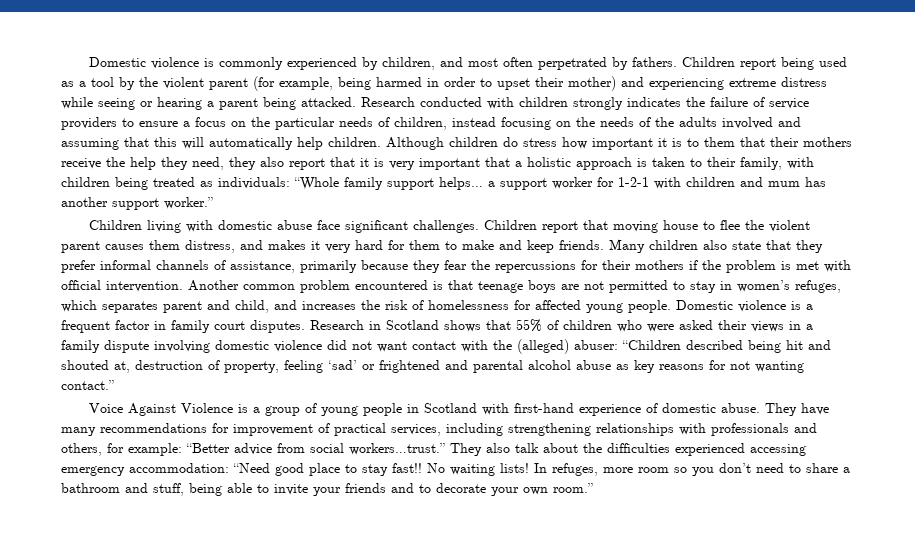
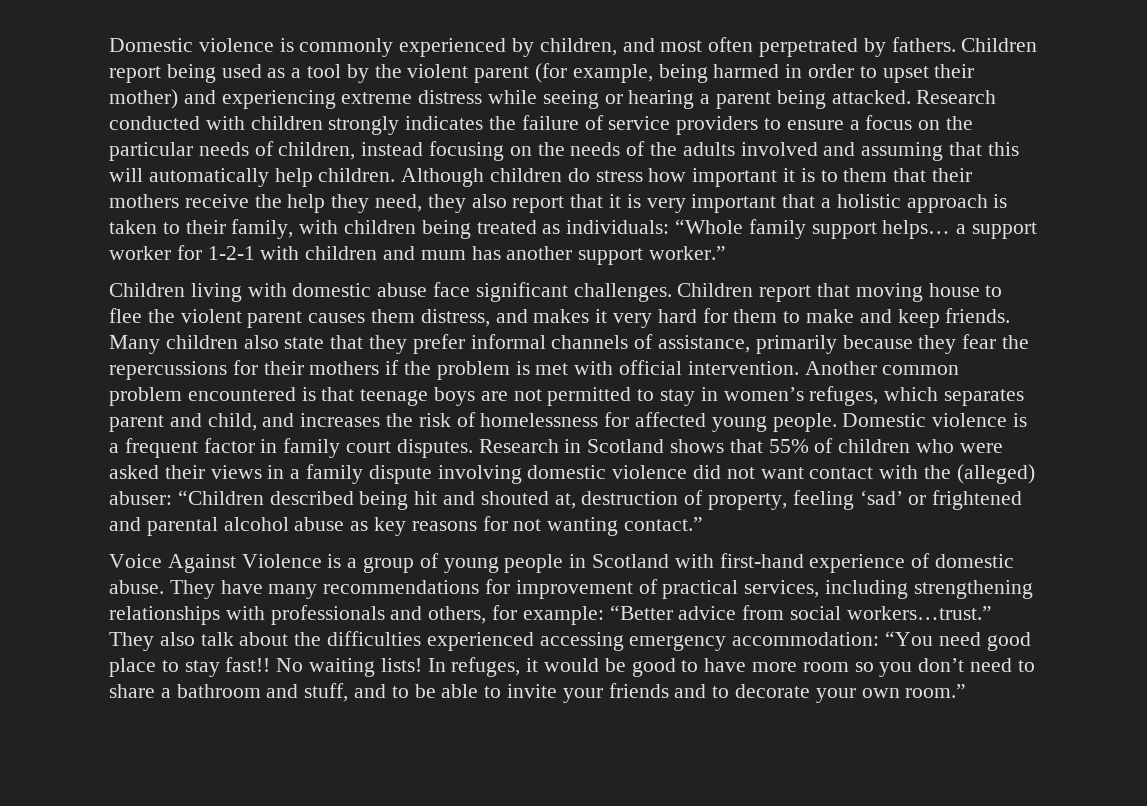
[233,463,270,473] “Need -> [885,631,981,646] “You need
(598, 469) none -> [526,658,747,677] it would be good to have
[189,483,222,496] being -> [354,684,436,698] and to be

